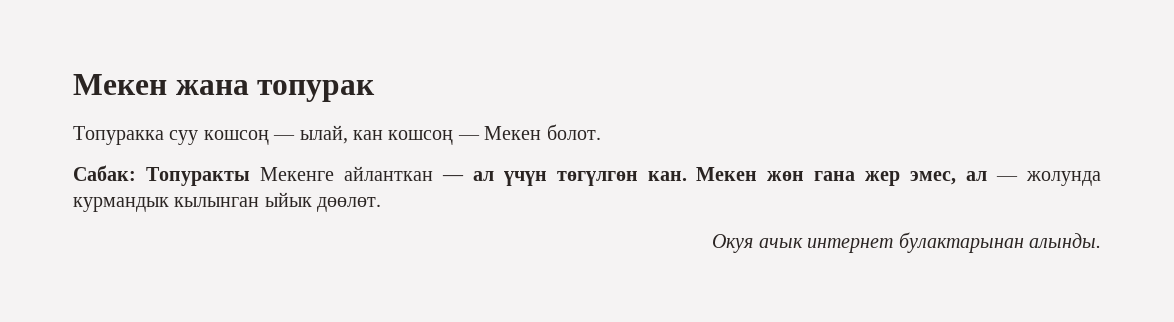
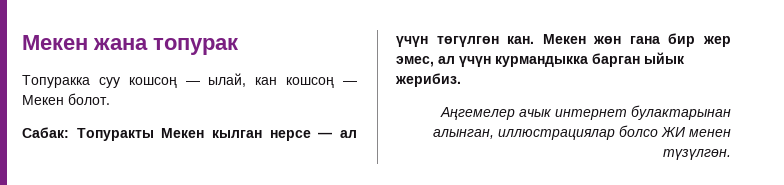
[259,166,433,181] Мекенге айланткан -> [161,128,311,141] Мекен кылган нерсе
(856, 176) none -> [668,33,696,47] бир
[996,171,1101,186] [73,192,382,212] [712,232,1101,253] — жолунда курмандык кылынган ыйык дөөлөт. // Окуя ачык интернет булактарынан алынды. -> [459,52,685,67] [395,73,461,87] [440,105,731,120] [433,125,731,140] [663,149,731,160] үчүн курмандыкка барган ыйык жерибиз. // Аңгемелер ачык интернет булактарынан алынган, иллюстрациялар болсо ЖИ менен түзүлгөн.

